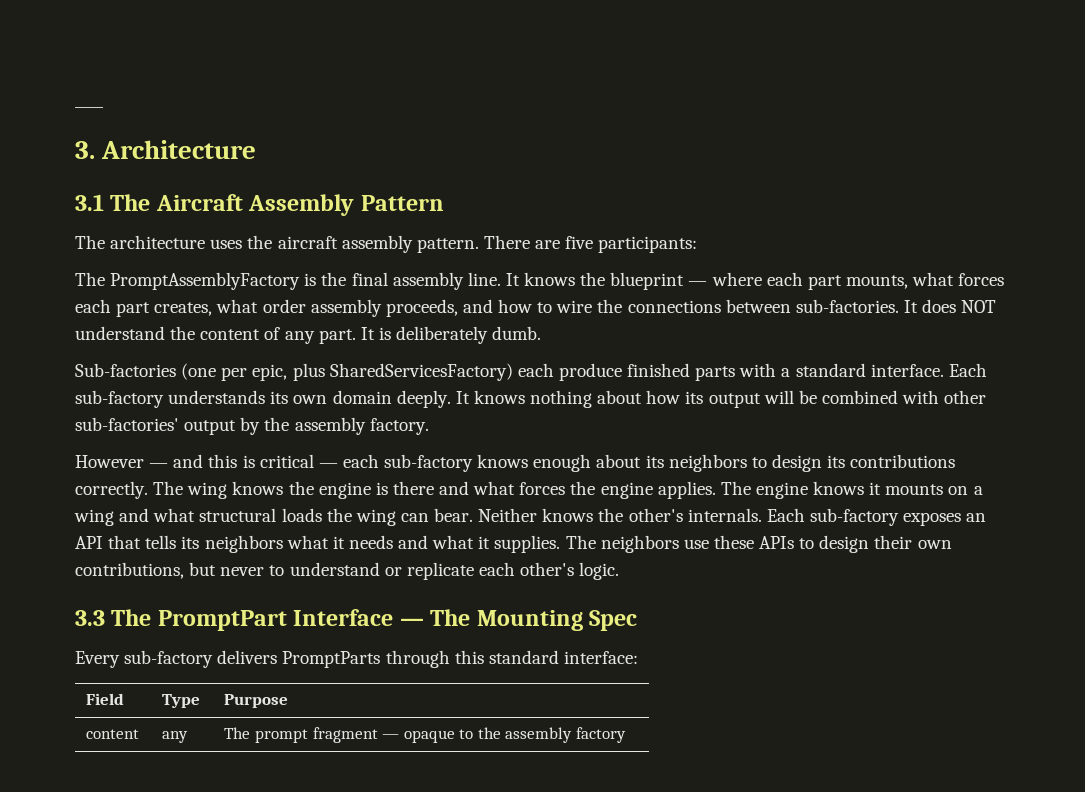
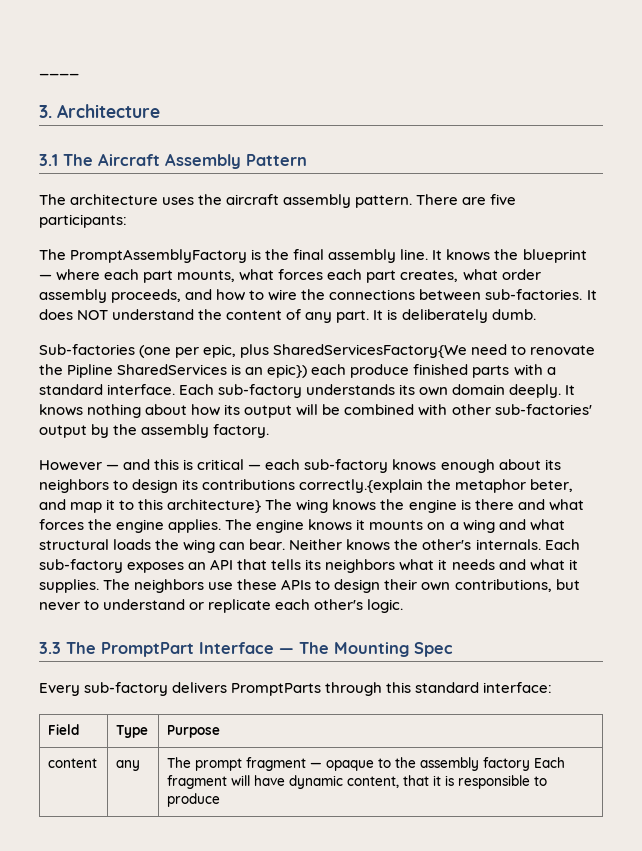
[329,363,513,381] SharedServicesFactory) -> [273,344,596,358] [39,364,308,378] SharedServicesFactory{We need to renovate the Pipline SharedServices is an epic})
[75,481,148,499] correctly. -> [299,479,574,493] [39,499,262,513] correctly.{explain the metaphor beter, and map it to this architecture}
(627, 735) none -> [534,757,566,768] [167,775,548,789] [167,793,221,807] Each fragment will have dynamic content, that it is responsible to produce

